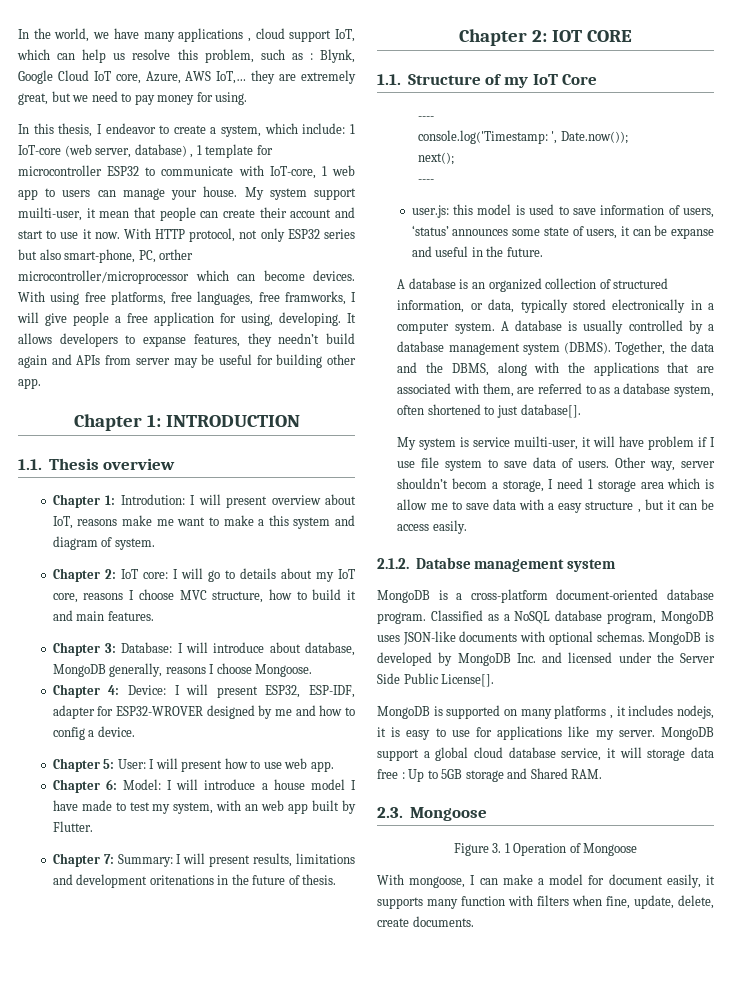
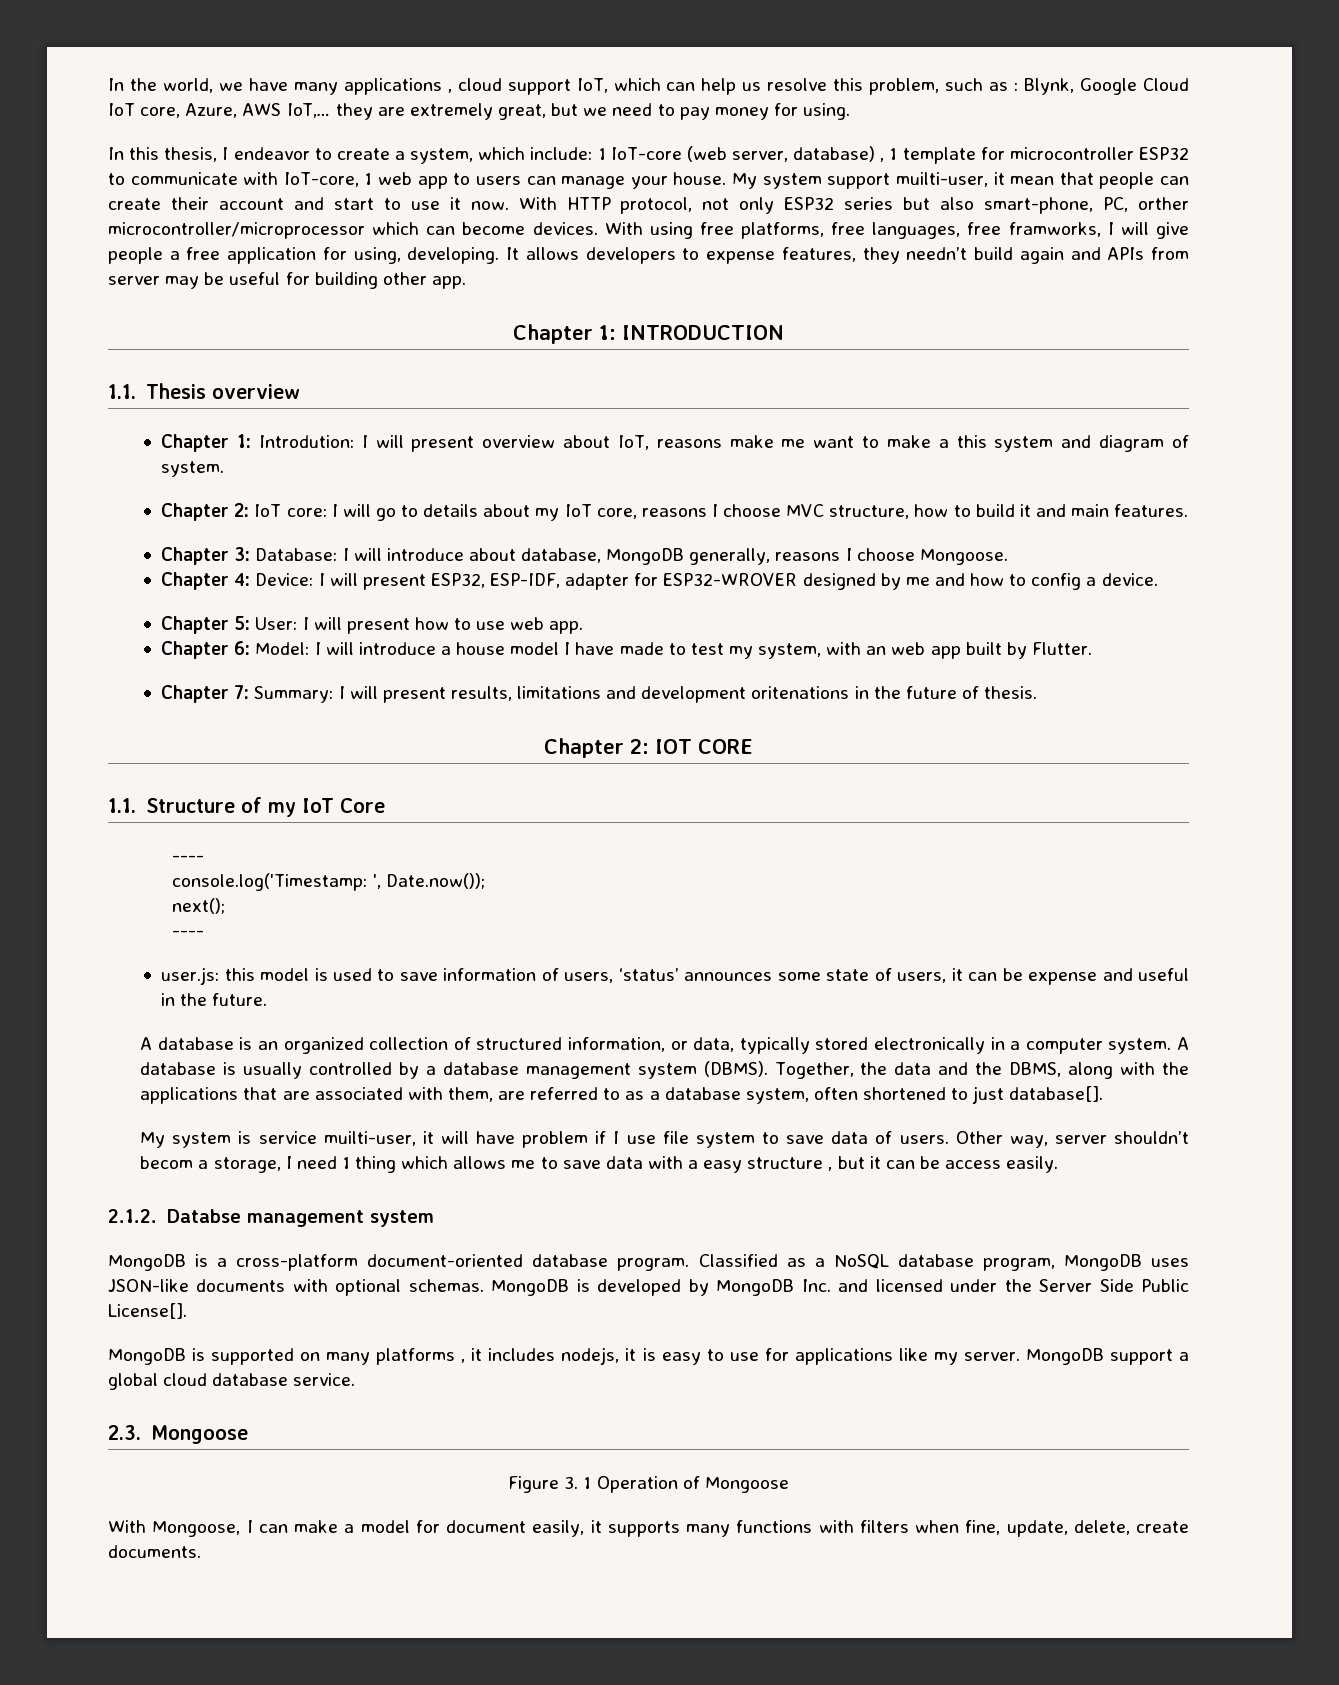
[143,336,187,347] expanse -> [706,251,776,264] expense
[671,228,714,239] expanse -> [1028,972,1098,985] expense
[597,478,714,492] [397,499,428,510] storage area which is allow -> [355,1156,507,1173] thing which allows
[561,747,714,761] [377,768,603,782] service, it will storage data free : Up to 5GB storage and Shared RAM. -> [293,1373,356,1386] service.
[409,876,466,888] mongoose, -> [152,1521,241,1537] Mongoose,
[461,896,505,906] function -> [736,1520,813,1533] functions

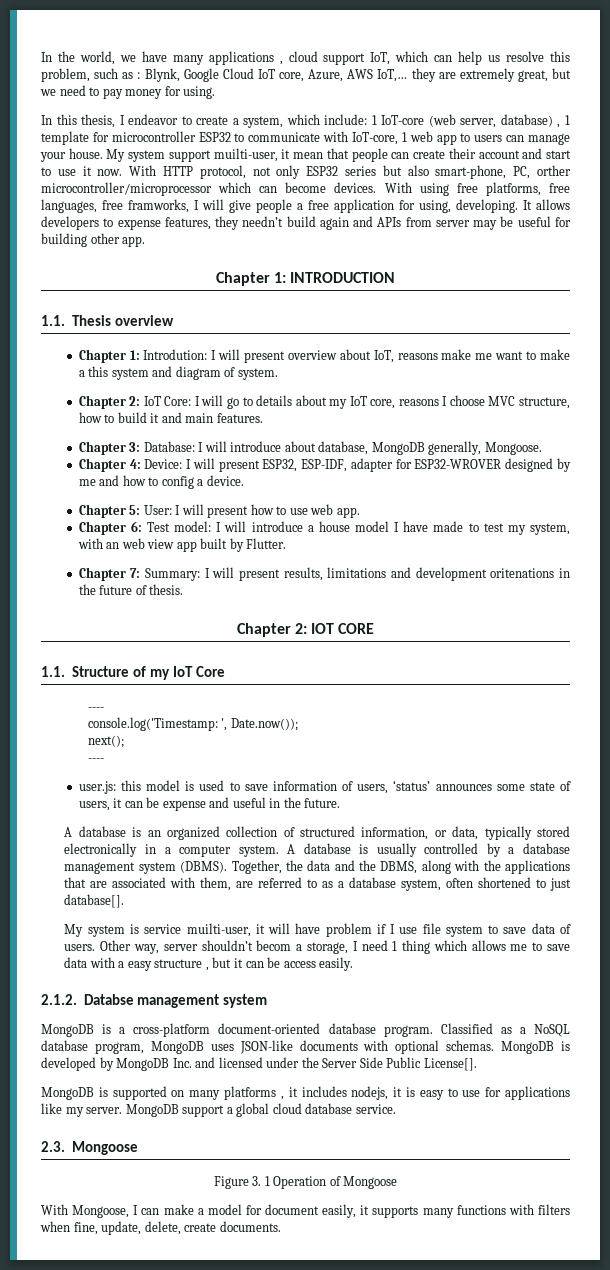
[286,508,327,517] core: -> [164,396,192,406] Core:
[775,548,915,561] reasons I choose -> (482, 448) none
[255,642,310,655] Model: -> [147,521,212,532] Test model:
(926, 648) none -> [147,539,175,549] view

